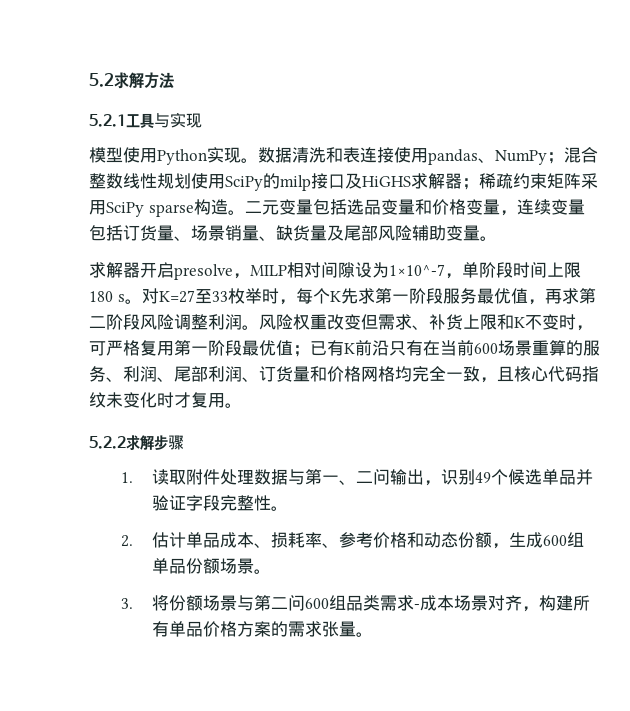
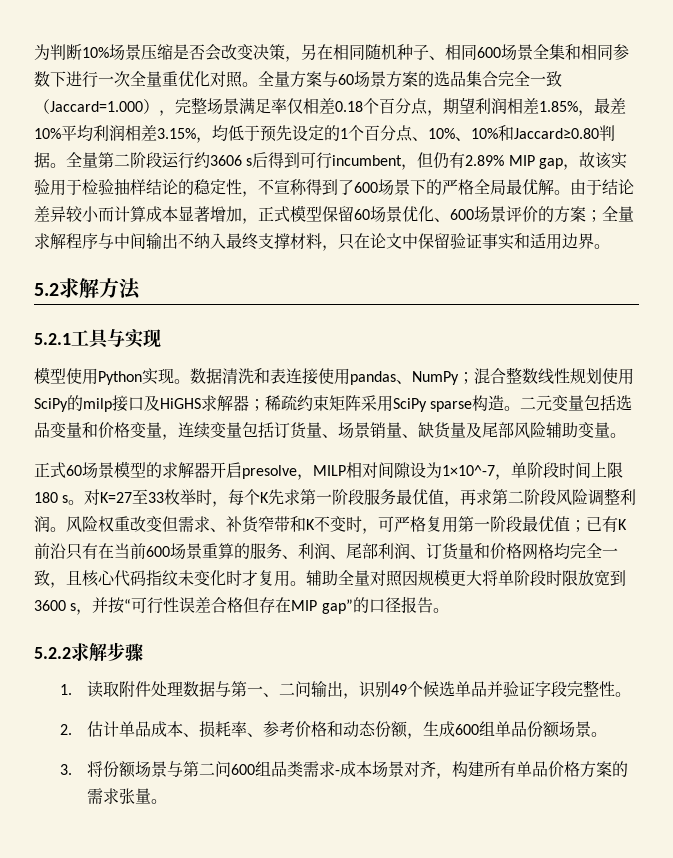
(89, 80) none -> [34,44,629,62] [34,71,562,88] [34,97,626,116] [34,125,615,143] [34,152,627,170] [34,179,634,197] [34,205,634,224] [34,232,610,251] 为判断10%场景压缩是否会改变决策，另在相同随机种子、相同600场景全集和相同参数下进行一次全量重优化对照。全量方案与60场景方案的选品集合完全一致（Jaccard=1.000），完整场景满足率仅相差0.18个百分点，期望利润相差1.85%，最差10%平均利润相差3.15%，均低于预先设定的1个百分点、10%、10%和Jaccard≥0.80判据。全量第二阶段运行约3606 s后得到可行incumbent，但仍有2.89% MIP gap，故该实验用于检验抽样结论的稳定性，不宣称得到了600场景下的严格全局最优解。由于结论差异较小而计算成本显著增加，正式模型保留60场景优化、600场景评价的方案；全量求解程序与中间输出不纳入最终支撑材料，只在论文中保留验证事实和适用边界。 //
(497, 238) none -> [34,461,162,478] 正式60场景模型的
[463,314,497,330] 上限 -> [258,516,290,532] 窄带
(242, 405) none -> [306,569,626,587] [34,596,449,615] 辅助全量对照因规模更大将单阶段时限放宽到3600 s，并按“可行性误差合格但存在MIP gap”的口径报告。

